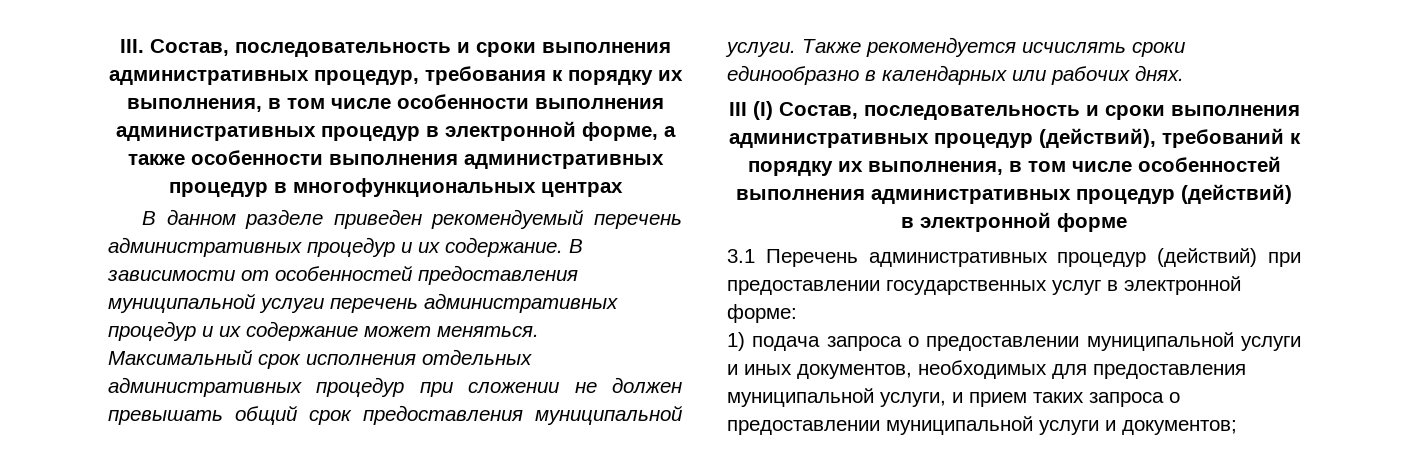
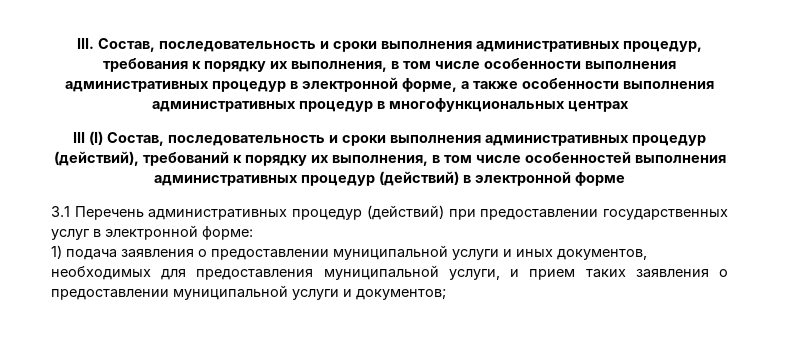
[141,209,682,229] [108,237,583,257] [107,265,578,285] [108,293,618,313] [108,321,539,341] [108,349,532,369] [108,377,682,397] [108,405,682,425] [725,37,1185,57] [727,65,1184,85] // В данном разделе приведен рекомендуемый перечень административных процедур и их содержание. В зависимости от особенностей предоставления муниципальной услуги перечень административных процедур и их содержание может меняться. Максимальный срок исполнения отдельных административных процедур при сложении не должен превышать общий срок предоставления муниципальной услуги. Также рекомендуется исчислять сроки единообразно в календарных или рабочих днях. -> (629, 106) none
[826,336,902,351] запроса -> [121,249,194,258] заявления
[1089,392,1164,407] запроса -> [635,269,709,278] заявления

